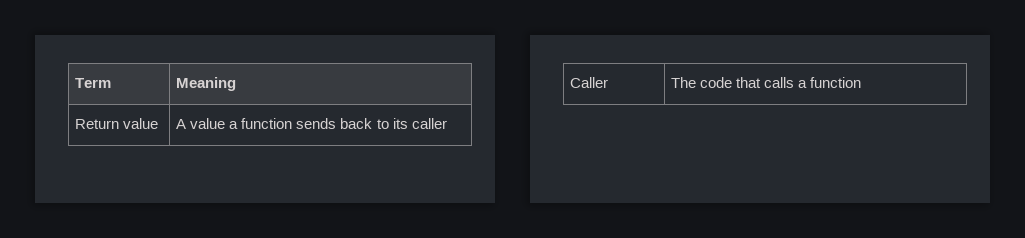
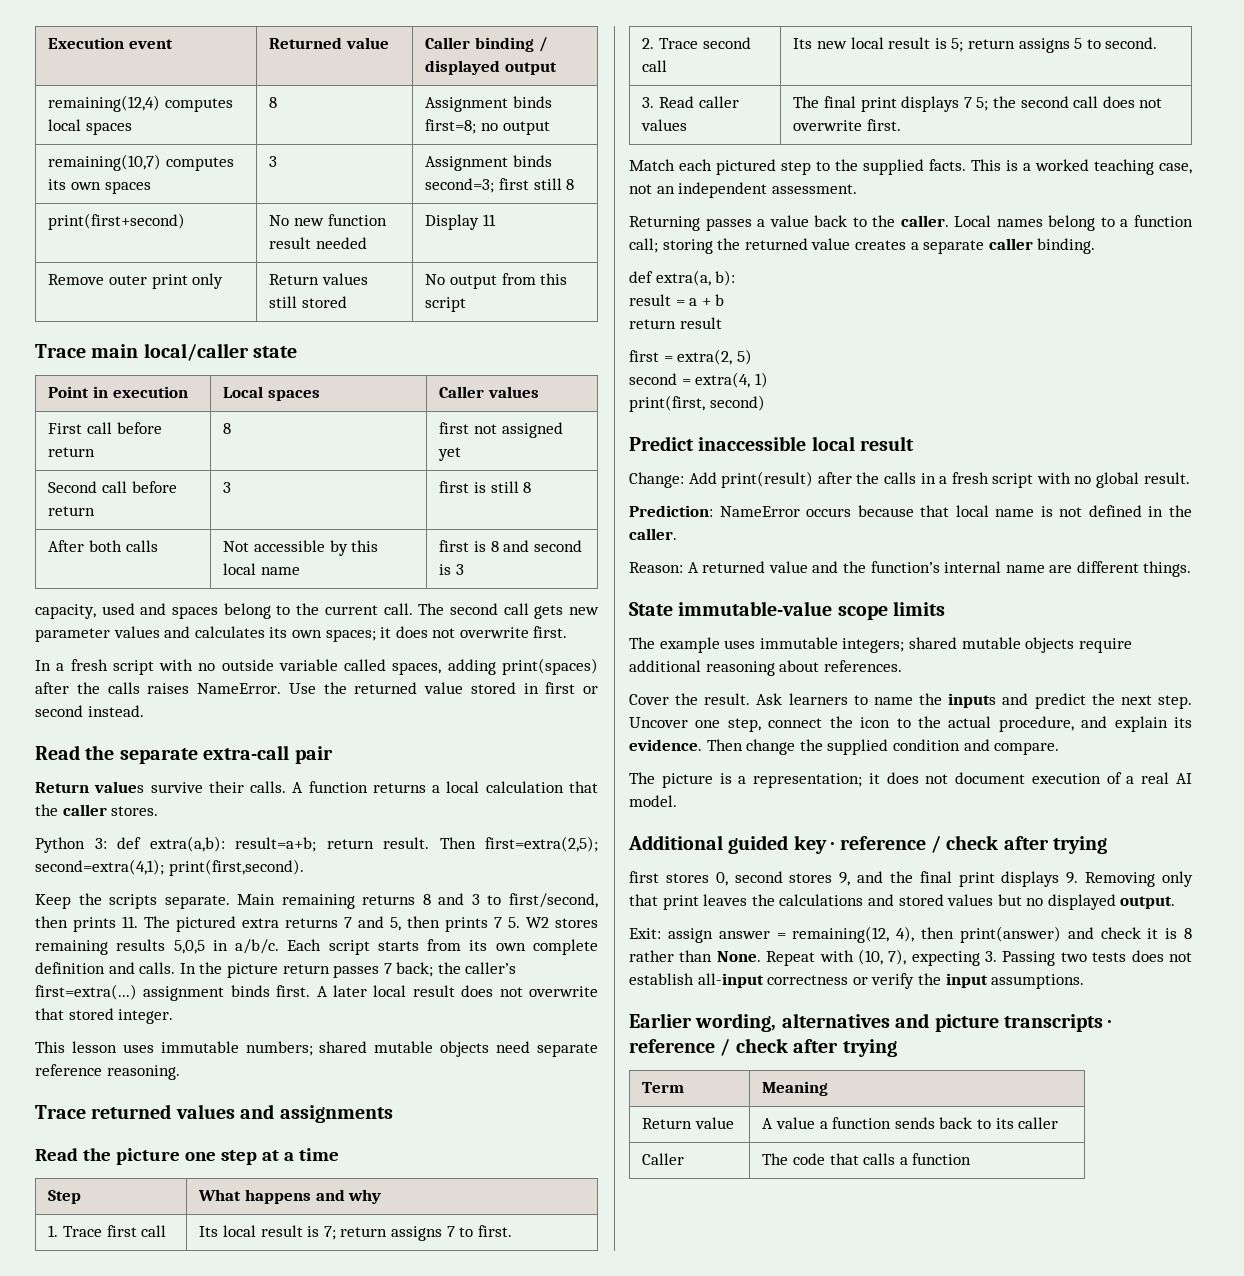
(75, 83) none -> [48,37,174,49] [269,37,390,49] [425,37,548,52] [425,60,558,75] [48,95,234,112] [48,119,133,135] [269,97,278,108] [425,96,553,112] [425,119,550,135] [48,154,235,171] [48,179,151,194] [269,156,278,167] [425,155,553,171] [425,178,575,193] [48,213,186,230] [269,214,387,226] [269,237,368,249] [425,214,497,230] [48,273,224,289] [269,273,369,285] [269,296,348,308] [425,273,568,289] [425,297,467,312] [35,343,298,361] [48,386,188,398] [223,386,321,401] [439,386,540,398] [48,422,162,434] [48,447,96,457] [223,423,232,434] [439,422,563,438] [438,447,462,461] [48,481,177,493] [48,506,96,516] [223,482,232,493] [439,481,532,493] [48,540,158,552] [223,540,379,556] [223,563,301,575] [439,540,582,552] [439,564,465,575] [35,603,599,619] [35,626,568,642] [35,658,598,675] [35,682,598,694] [35,705,144,717] [35,745,333,764] [35,781,598,793] [35,804,159,816] [35,836,598,853] [35,859,304,876] [35,893,598,909] [35,916,598,932] [35,939,598,955] [35,962,517,978] [35,984,598,1001] [35,1008,174,1024] [35,1041,598,1057] [35,1064,180,1080] [35,1104,393,1123] [35,1148,339,1165] [48,1190,82,1204] [198,1189,382,1204] [48,1225,167,1237] [199,1225,512,1241] [642,37,751,49] [642,60,668,72] [793,37,1158,53] [642,96,739,108] [641,119,688,131] [793,96,1163,112] [793,119,902,131] [629,159,1192,175] [629,182,857,198] [629,215,1193,231] [629,238,1096,254] [629,270,736,286] [629,294,725,306] [629,317,722,329] [629,349,752,365] [629,372,768,388] [629,395,765,412] [629,436,915,451] [629,471,1190,488] [629,505,1192,517] [629,528,677,540] [629,561,1192,577] [629,601,946,620] [629,637,1132,653] [629,660,902,676] [629,693,1192,709] [629,716,1192,732] [629,739,1060,755] [629,772,1192,788] [629,795,677,807] [628,835,1108,854] [629,871,1193,887] [629,894,1176,910] [629,926,1192,943] [629,949,1192,966] [629,973,1085,989] [629,1013,1112,1032] [629,1038,897,1057] Execution event | Returned value | Caller binding / displayed output // remaining(12,4) computes local spaces | 8 | Assignment binds first=8; no output // remaining(10,7) computes its own spaces | 3 | Assignment binds second=3; first still 8 // print(first+second) | No new function result needed | Display 11 // Remove outer print only | Return values still stored | No output from this script // Trace main local/caller state // Point in execution | Local spaces | Caller values // First call before return | 8 | first not assigned yet // Second call before return | 3 | first is still 8 // After both calls | Not accessible by this local name | first is 8 and second is 3 // capacity, used and spaces belong to the current call. The second call gets new parameter values and calculates its own spaces; it does not overwrite first. // In a fresh script with no outside variable called spaces, adding print(spaces) after the calls raises NameError. Use the returned value stored in first or second instead. // Read the separate extra-call pair // Return values survive their calls. A function returns a local calculation that the caller stores. // Python 3: def extra(a,b): result=a+b; return result. Then first=extra(2,5); second=extra(4,1); print(first,second). // Keep the scripts separate. Main remaining returns 8 and 3 to first/second, then prints 11. The pictured extra returns 7 and 5, then prints 7 5. W2 stores remaining results 5,0,5 in a/b/c. Each script starts from its own complete definition and calls. In the picture return passes 7 back; the caller’s first=extra(...) assignment binds first. A later local result does not overwrite that stored integer. // This lesson uses immutable numbers; shared mutable objects need separate reference reasoning. // Trace returned values and assignments // Read the picture one step at a time // Step | What happens and why // 1. Trace first call | Its local result is 7; return assigns 7 to first. // 2. Trace second call | Its new local result is 5; return assigns 5 to second. // 3. Read caller values | The final print displays 7 5; the second call does not overwrite first. // Match each pictured step to the supplied facts. This is a worked teaching case, not an independent assessment. // Returning passes a value back to the caller. Local names belong to a function call; storing the returned value creates a separate caller binding. // def extra(a, b): // result = a + b // return result // first = extra(2, 5) // second = extra(4, 1) // print(first, second) // Predict inaccessible local result // Change: Add print(result) after the calls in a fresh script with no global result. // Prediction: NameError occurs because that local name is not defined in the caller. // Reason: A returned value and the function’s internal name are different things. // State immutable-value scope limits // The example uses immutable integers; shared mutable objects require additional reasoning about references. // Cover the result. Ask learners to name the inputs and predict the next step. Uncover one step, connect the icon to the actual procedure, and explain its evidence. Then change the supplied condition and compare. // The picture is a representation; it does not document execution of a real AI model. // Additional guided key · reference / check after trying // first stores 0, second stores 9, and the final print displays 9. Removing only that print leaves the calculations and stored values but no displayed output. // Exit: assign answer = remaining(12, 4), then print(answer) and check it is 8 rather than None. Repeat with (10, 7), expecting 3. Passing two tests does not establish all-input correctness or verify the input assumptions. // Earlier wording, alternatives and picture transcripts · reference / check after trying //

